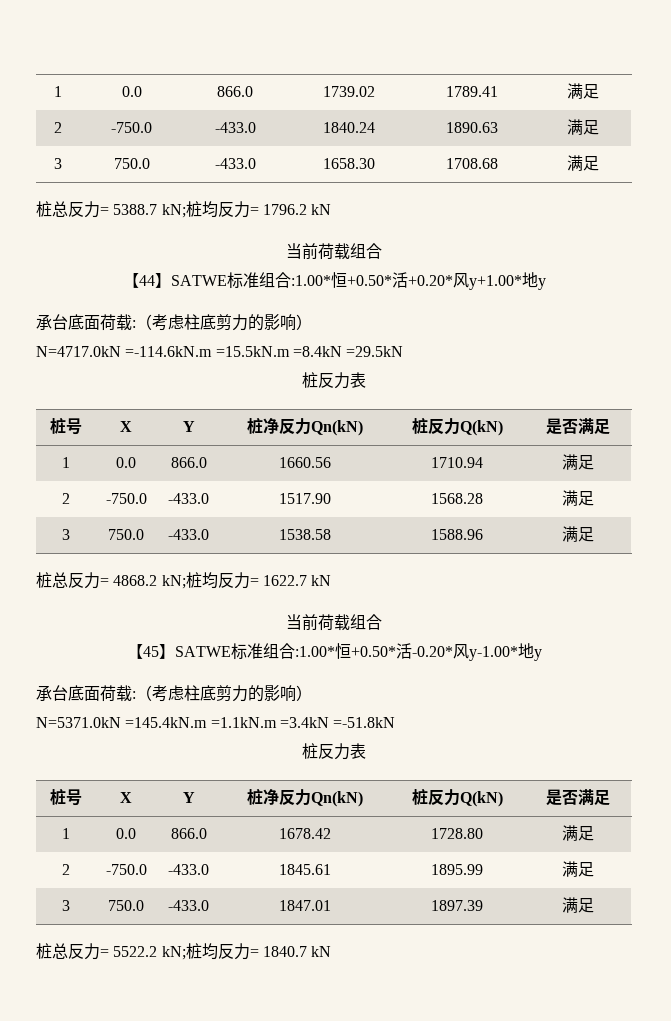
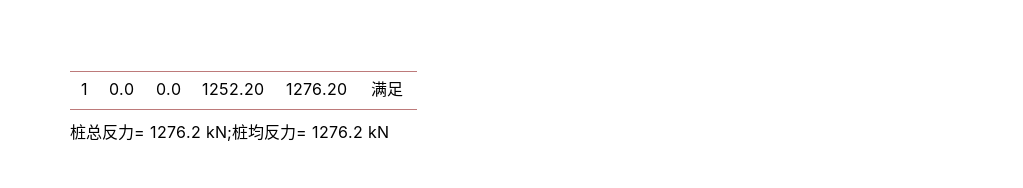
[54,86,62,97] [121,86,142,97] [217,86,253,97] [322,86,375,97] [446,86,498,97] [566,83,599,99] [54,122,62,133] [111,122,152,133] [214,122,256,133] [322,122,375,133] [446,122,498,133] [566,119,599,135] [54,158,62,169] [113,158,150,169] [214,158,256,169] [322,158,375,169] [446,158,498,169] [566,155,599,171] [36,201,332,218] [286,243,382,260] [122,272,546,290] [36,314,312,331] [36,346,404,357] [302,372,366,389] [49,417,82,435] [120,421,132,432] [182,421,195,432] [246,417,363,436] [411,417,503,436] [546,418,610,435] [61,457,70,468] [116,457,136,468] [170,457,207,468] [278,457,331,468] [431,457,483,468] [562,454,594,470] [61,493,70,504] [105,493,147,504] [168,493,209,504] [278,493,331,504] [431,493,483,504] [562,490,594,506] [61,529,70,540] [108,529,144,540] [168,529,209,540] [278,529,331,540] [431,529,483,540] [562,526,594,542] [36,572,332,589] [286,614,382,631] [126,643,542,661] [36,685,312,702] [36,717,396,728] [302,743,366,760] [49,788,82,806] [120,792,132,803] [182,792,195,803] [246,788,363,807] [411,788,503,807] [546,789,610,806] [61,828,70,839] [116,828,136,839] [170,828,207,839] [278,828,331,839] [431,828,483,839] [562,825,594,841] [61,864,70,875] [105,864,147,875] [168,864,209,875] [278,864,331,875] [431,864,483,875] [562,861,594,877] [61,900,70,911] [108,900,144,911] [168,900,209,911] [278,900,331,911] [431,900,483,911] [562,897,594,913] [36,943,332,960] 1 | 0.0 | 866.0 | 1739.02 | 1789.41 | 满足 // 2 | -750.0 | -433.0 | 1840.24 | 1890.63 | 满足 // 3 | 750.0 | -433.0 | 1658.30 | 1708.68 | 满足 // 桩总反力= 5388.7 kN;桩均反力= 1796.2 kN // 当前荷载组合 // 【44】SATWE标准组合:1.00*恒+0.50*活+0.20*风y+1.00*地y // 承台底面荷载:（考虑柱底剪力的影响） // N=4717.0kN =-114.6kN.m =15.5kN.m =8.4kN =29.5kN // 桩反力表 // 桩号 | X | Y | 桩净反力Qn(kN) | 桩反力Q(kN) | 是否满足 // 1 | 0.0 | 866.0 | 1660.56 | 1710.94 | 满足 // 2 | -750.0 | -433.0 | 1517.90 | 1568.28 | 满足 // 3 | 750.0 | -433.0 | 1538.58 | 1588.96 | 满足 // 桩总反力= 4868.2 kN;桩均反力= 1622.7 kN // 当前荷载组合 // 【45】SATWE标准组合:1.00*恒+0.50*活-0.20*风y-1.00*地y // 承台底面荷载:（考虑柱底剪力的影响） // N=5371.0kN =145.4kN.m =1.1kN.m =3.4kN =-51.8kN // 桩反力表 // 桩号 | X | Y | 桩净反力Qn(kN) | 桩反力Q(kN) | 是否满足 // 1 | 0.0 | 866.0 | 1678.42 | 1728.80 | 满足 // 2 | -750.0 | -433.0 | 1845.61 | 1895.99 | 满足 // 3 | 750.0 | -433.0 | 1847.01 | 1897.39 | 满足 // 桩总反力= 5522.2 kN;桩均反力= 1840.7 kN -> [81,83,88,95] [109,83,134,95] [155,83,181,95] [202,83,264,95] [285,83,347,95] [371,81,403,97] [70,124,389,141] 1 | 0.0 | 0.0 | 1252.20 | 1276.20 | 满足 // 桩总反力= 1276.2 kN;桩均反力= 1276.2 kN

